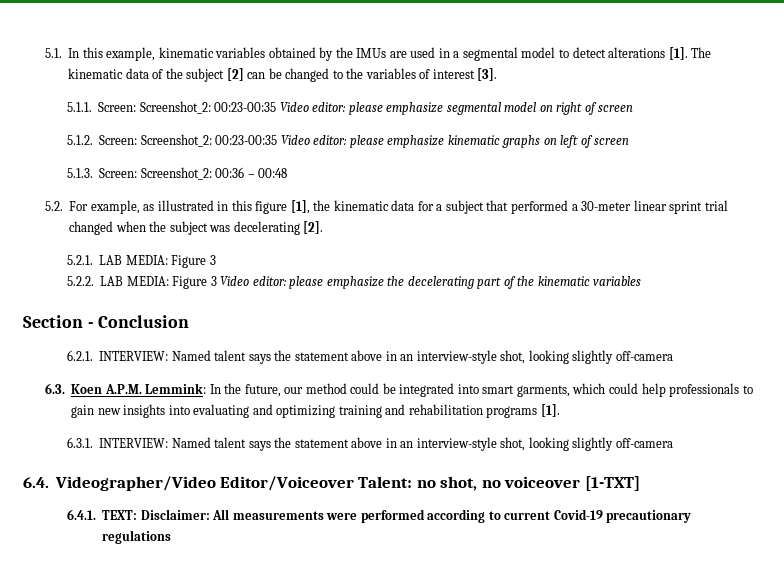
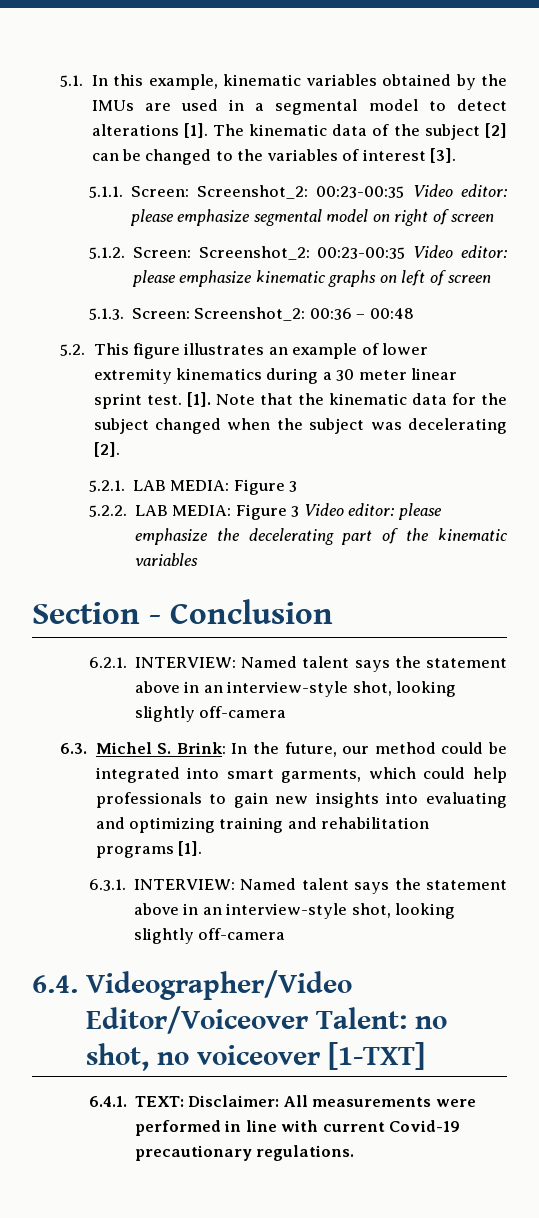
[69,200,728,214] For example, as illustrated in this figure [1], the kinematic data for a subject that performed a 30-meter linear sprint trial -> [93,343,429,359] [93,368,458,384] [93,392,508,409] [93,418,149,434] This figure illustrates an example of lower extremity kinematics during a 30 meter linear sprint test. [1]. Note that the kinematic data for the subject
[71,383,207,394] Koen A.P.M. Lemmink: -> [95,742,226,754] Michel S. Brink:
[427,509,501,523] according to -> [224,1120,319,1132] in line with
[102,530,172,544] regulations -> [256,1145,355,1161] regulations.

